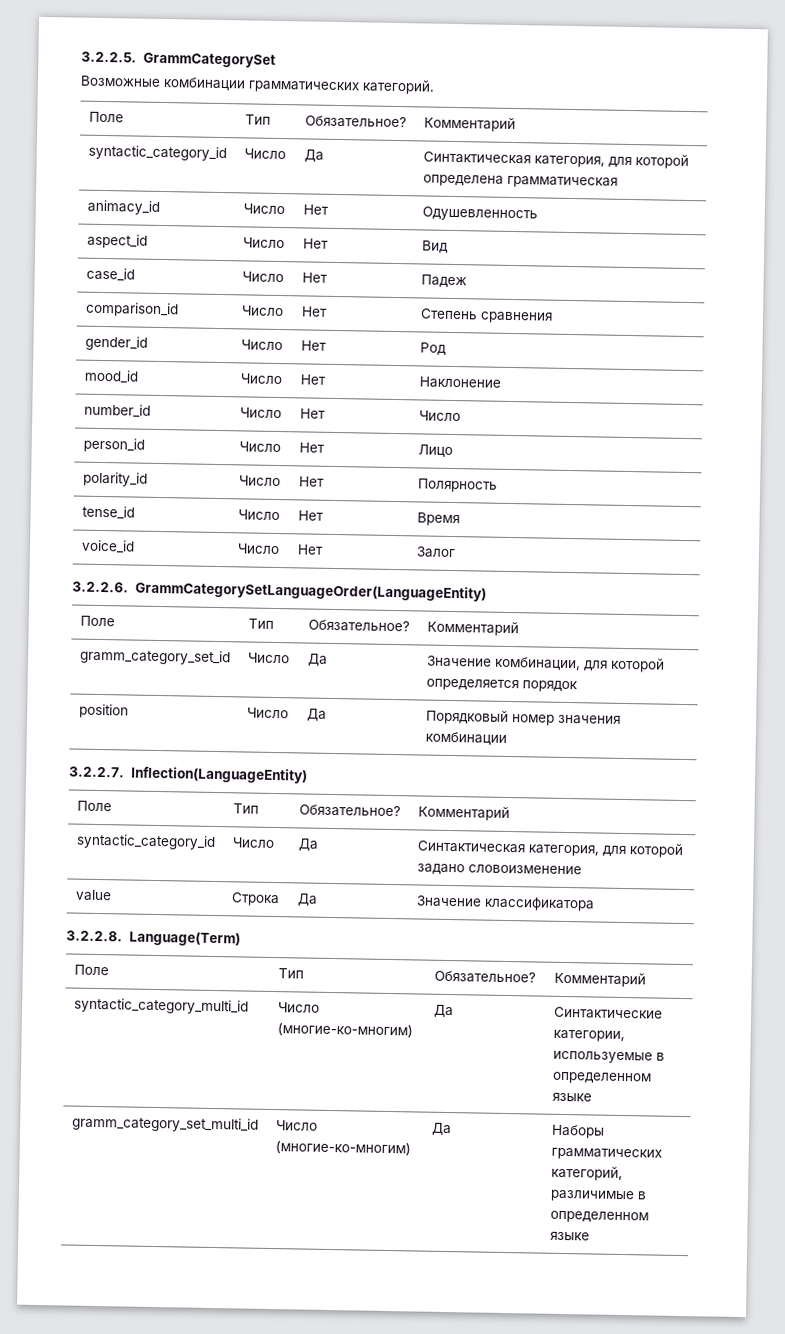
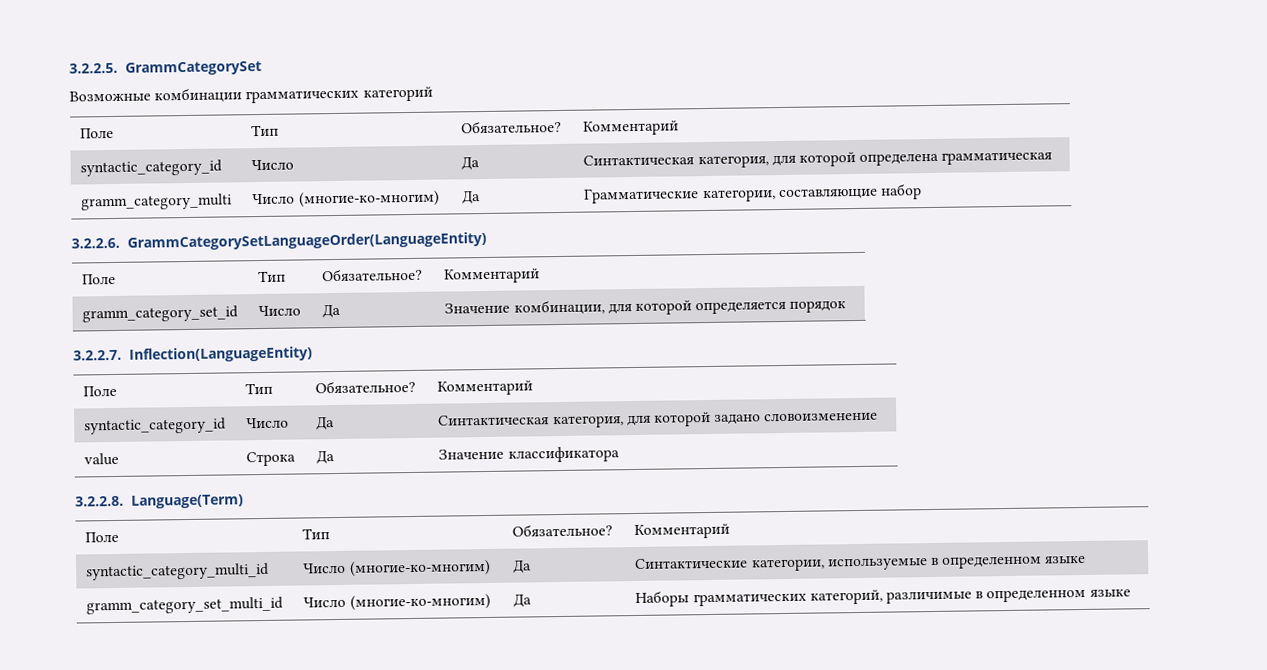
[362,79,435,95] категорий. -> [362,86,433,102] категорий
[86,199,160,215] [242,203,285,215] [302,204,329,215] [421,206,538,222] [86,233,148,249] [242,237,285,249] [302,238,329,249] [421,240,449,254] [85,267,135,282] [241,271,284,283] [301,272,328,283] [420,274,467,289] [84,301,179,318] [240,305,284,317] [300,306,328,317] [419,308,553,324] [84,335,148,351] [240,339,283,351] [300,340,327,351] [419,342,447,356] [83,369,139,384] [239,373,282,385] [299,374,326,385] [418,376,501,389] [83,403,151,418] [239,407,282,419] [299,408,326,419] [418,410,461,422] [82,437,145,453] [238,441,281,453] [298,442,325,453] [417,444,453,458] [82,471,148,487] [238,475,281,487] [298,476,325,487] [417,478,498,493] [81,505,135,520] [237,509,280,521] [297,510,324,521] [416,512,460,527] [80,539,135,554] [236,543,280,555] [296,544,324,555] [415,546,456,559] animacy_id | Число | Нет | Одушевленность // aspect_id | Число | Нет | Вид // case_id | Число | Нет | Падеж // comparison_id | Число | Нет | Степень сравнения // gender_id | Число | Нет | Род // mood_id | Число | Нет | Наклонение // number_id | Число | Нет | Число // person_id | Число | Нет | Лицо // polarity_id | Число | Нет | Полярность // tense_id | Число | Нет | Время // voice_id | Число | Нет | Залог -> [81,193,233,211] [252,190,440,208] [462,190,482,205] [584,183,923,204] gramm_category_multi | Число (многие-ко-многим) | Да | Грамматические категории, составляющие набор
[78,703,129,719] [246,707,289,719] [306,708,327,722] [425,709,621,726] [424,731,507,746] // position | Число | Да | Порядковый номер значения комбинации -> (847, 306) none

